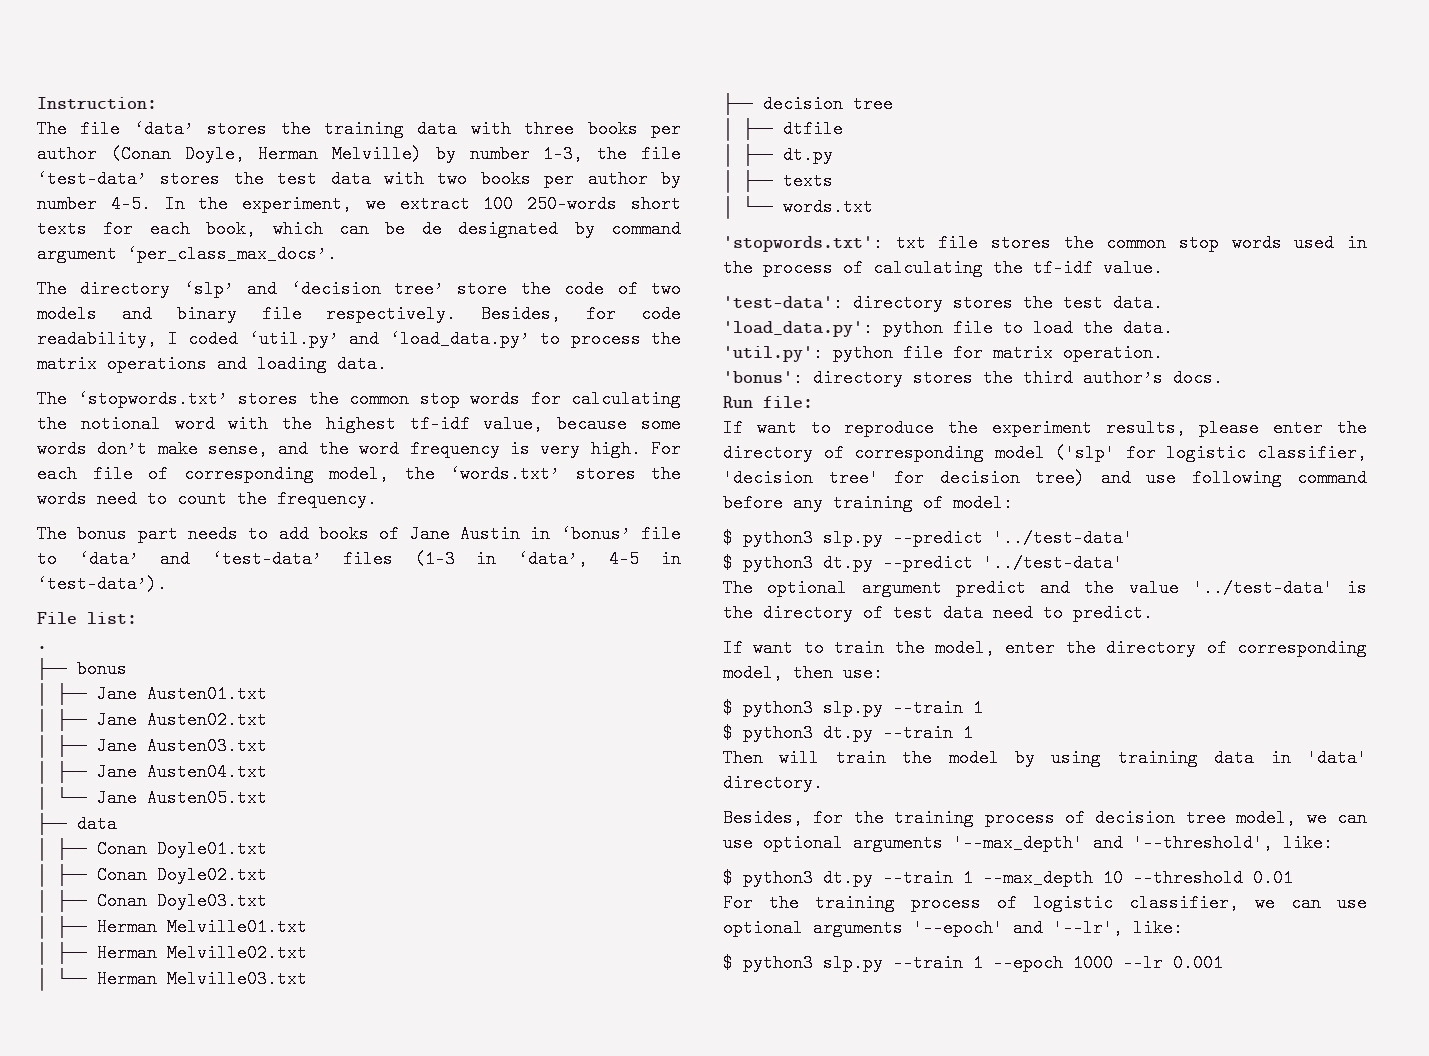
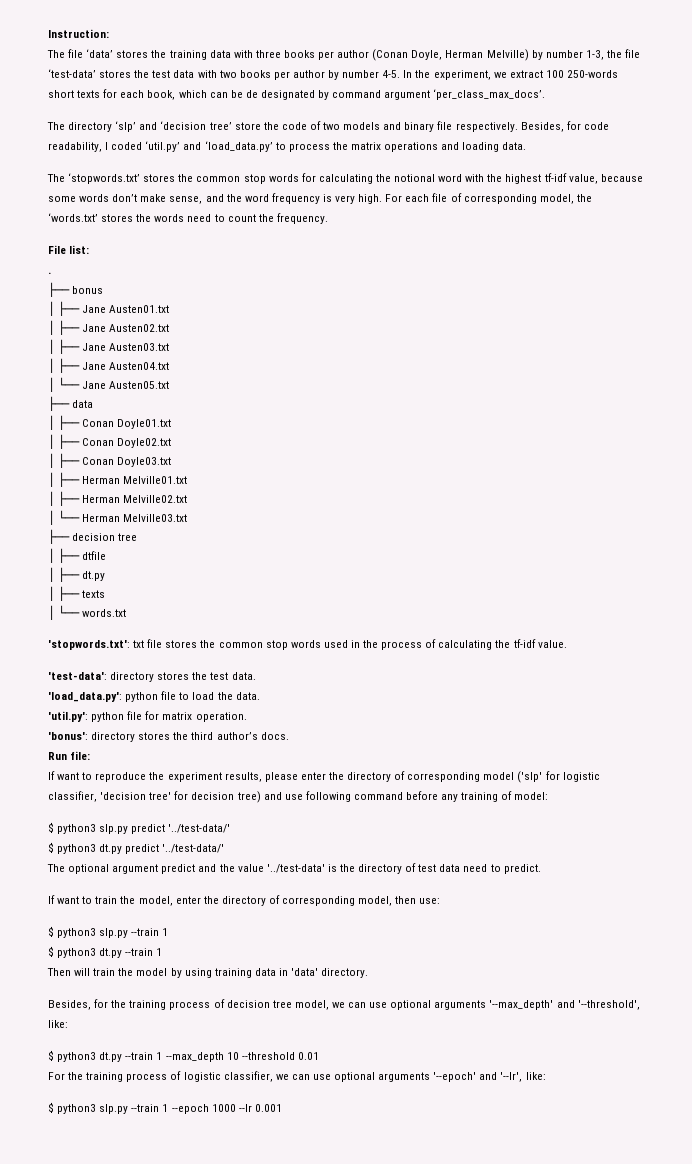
[37,525,681,543] [37,550,681,568] [37,575,167,593] // The bonus part needs to add books of Jane Austin in ‘bonus’ file to ‘data’ and ‘test-data’ files (1-3 in ‘data’, 4-5 in ‘test-data’). -> (328, 218) none
[893,529,1133,547] [723,554,1123,572] --predict '../test-data' // $ python3 dt.py --predict '../test-data' -> [131,824,231,834] [48,842,225,854] predict '../test-data/' // $ python3 dt.py predict '../test-data/'

